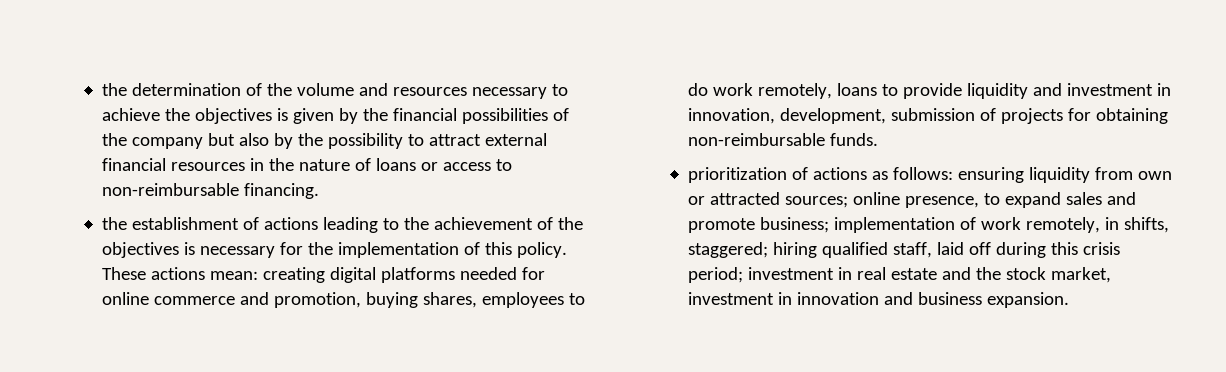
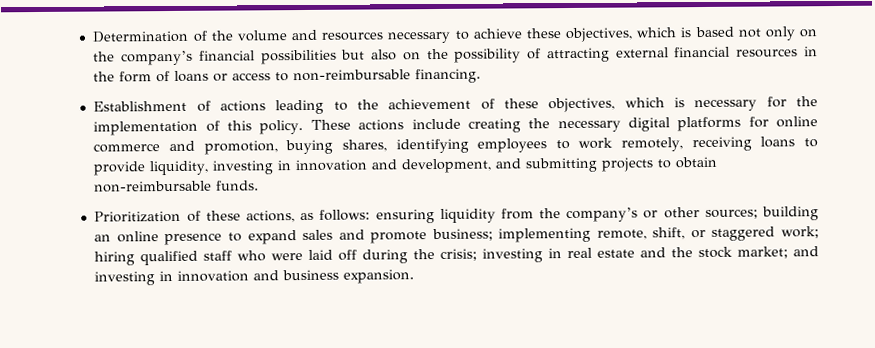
[101,83,241,96] the determination -> [92,30,190,43] Determination
[164,108,569,124] [101,133,203,149] the objectives is given by the financial possibilities of the company -> [525,26,817,43] [93,49,337,66] these objectives, which is based not only on the company’s financial possibilities
[273,133,293,149] by -> [402,52,421,61] on
[407,134,481,146] to attract -> [527,47,610,63] of attracting
[298,159,350,171] nature -> [119,71,153,83] form
[101,217,239,230] the establishment -> [93,100,188,112] Establishment
[557,217,583,230] [101,242,179,258] the objectives -> [504,97,665,113] these objectives, which
[209,267,325,283] mean: creating -> [411,118,621,133] include creating the necessary
[459,267,517,280] needed -> (742, 124) none
(477, 300) none -> [395,138,469,154] identifying
[687,83,832,99] do work remotely, -> [578,136,752,152] work remotely, receiving
[966,83,1171,99] [687,108,1168,124] [687,133,878,146] [687,167,867,183] liquidity and investment in innovation, development, submission of projects for obtaining non-reimbursable funds. // prioritization of actions -> [149,156,718,176] [94,180,260,193] [94,210,295,223] liquidity, investing in innovation and development, and submitting projects to obtain non-reimbursable funds. // Prioritization of these actions,
[1137,171,1172,180] [687,192,979,208] own or attracted sources; online presence, -> [539,206,819,223] [94,231,223,246] the company’s or other sources; building an online presence
[833,217,1169,233] [687,242,1120,258] [687,267,834,283] implementation of work remotely, in shifts, staggered; hiring qualified staff, laid off during this crisis period; investment -> [498,226,820,243] [94,248,544,266] implementing remote, shift, or staggered work; hiring qualified staff who were laid off during the crisis; investing
[1050,267,1111,283] [687,292,774,305] market, investment -> [737,246,819,259] [94,271,156,286] market; and investing

